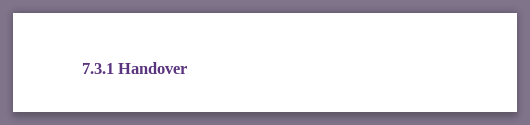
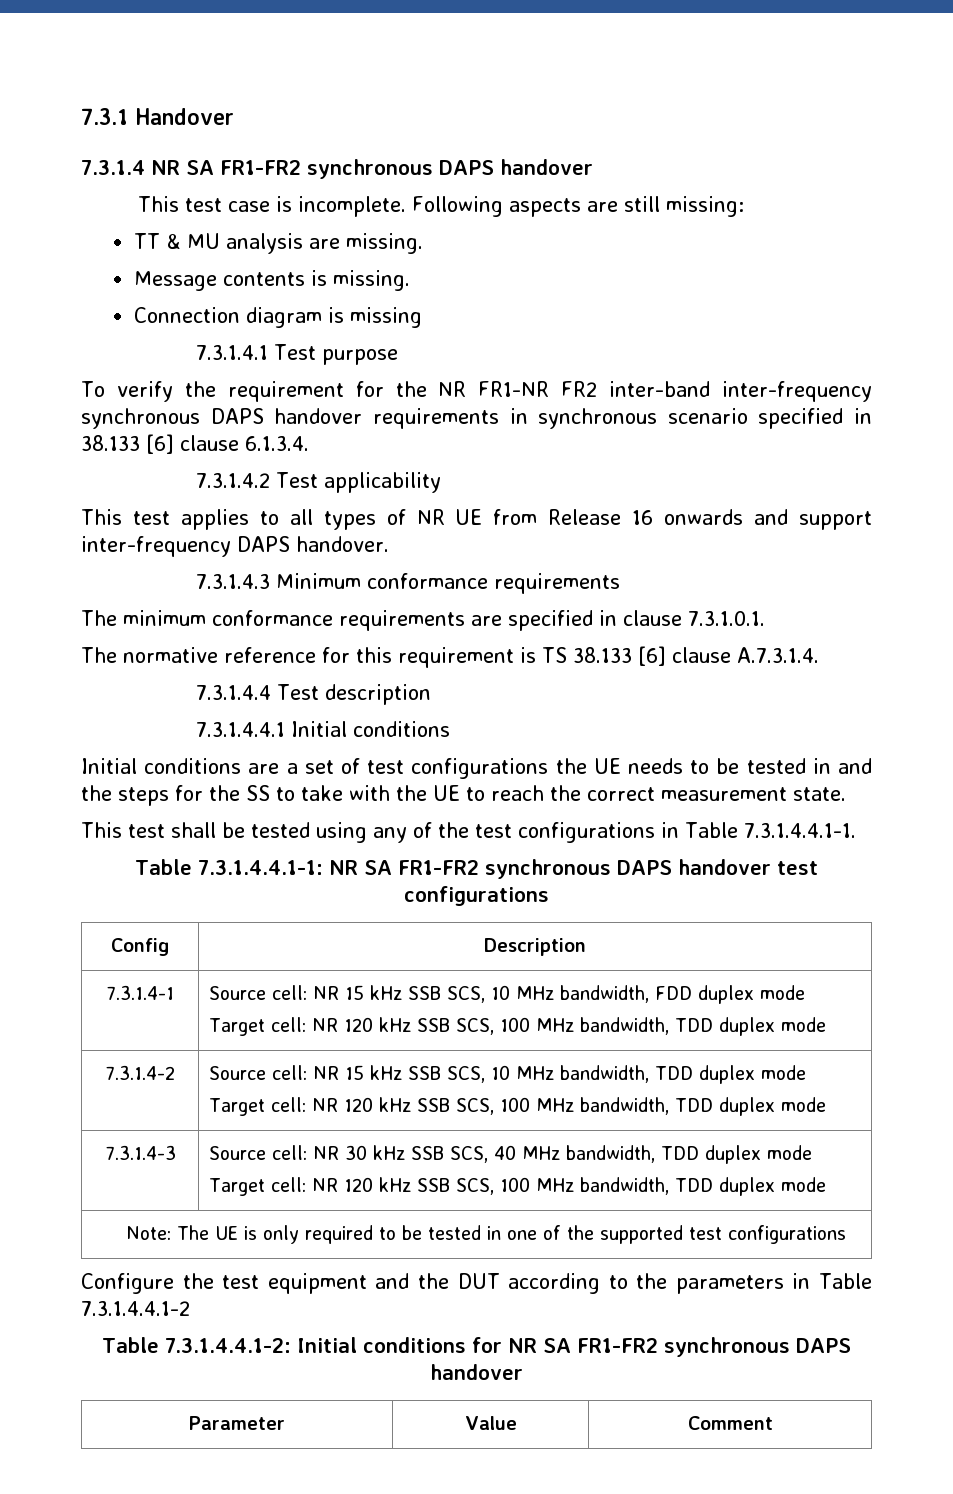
(188, 68) none -> [81,159,593,179] [138,196,745,217] [133,233,423,254] [133,270,410,291] [133,307,422,328] [195,344,398,365] [81,381,872,402] [81,408,872,429] [81,434,309,454] [195,472,441,493] [81,509,873,530] [81,536,389,557] [195,573,620,594] [81,610,765,631] [81,646,819,668] [195,684,431,705] [195,721,450,737] [81,758,873,779] [81,785,846,806] [81,822,856,843] [135,859,818,879] [404,886,549,906] [111,938,169,956] [484,938,586,956] [106,985,174,1000] [208,985,805,1004] [208,1017,826,1036] [105,1065,175,1080] [208,1065,806,1084] [208,1097,826,1116] [104,1145,176,1160] [208,1145,812,1164] [208,1177,826,1196] [126,1225,847,1244] [81,1273,873,1294] [81,1301,190,1316] [101,1337,852,1357] [430,1364,523,1380] [189,1416,285,1430] [464,1416,517,1430] [687,1416,773,1430] // 7.3.1.4 NR SA FR1-FR2 synchronous DAPS handover // This test case is incomplete. Following aspects are still missing: // TT & MU analysis are missing. // Message contents is missing. // Connection diagram is missing // 7.3.1.4.1 Test purpose // To verify the requirement for the NR FR1-NR FR2 inter-band inter-frequency synchronous DAPS handover requirements in synchronous scenario specified in 38.133 [6] clause 6.1.3.4. // 7.3.1.4.2 Test applicability // This test applies to all types of NR UE from Release 16 onwards and support inter-frequency DAPS handover. // 7.3.1.4.3 Minimum conformance requirements // The minimum conformance requirements are specified in clause 7.3.1.0.1. // The normative reference for this requirement is TS 38.133 [6] clause A.7.3.1.4. // 7.3.1.4.4 Test description // 7.3.1.4.4.1 Initial conditions // Initial conditions are a set of test configurations the UE needs to be tested in and the steps for the SS to take with the UE to reach the correct measurement state. // This test shall be tested using any of the test configurations in Table 7.3.1.4.4.1-1. // Table 7.3.1.4.4.1-1: NR SA FR1-FR2 synchronous DAPS handover test configurations // Config | Description // 7.3.1.4-1 | Source cell: NR 15 kHz SSB SCS, 10 MHz bandwidth, FDD duplex mode // Target cell: NR 120 kHz SSB SCS, 100 MHz bandwidth, TDD duplex mode // 7.3.1.4-2 | Source cell: NR 15 kHz SSB SCS, 10 MHz bandwidth, TDD duplex mode // Target cell: NR 120 kHz SSB SCS, 100 MHz bandwidth, TDD duplex mode // 7.3.1.4-3 | Source cell: NR 30 kHz SSB SCS, 40 MHz bandwidth, TDD duplex mode // Target cell: NR 120 kHz SSB SCS, 100 MHz bandwidth, TDD duplex mode // Note: The UE is only required to be tested in one of the supported test configurations // Configure the test equipment and the DUT according to the parameters in Table 7.3.1.4.4.1-2 // Table 7.3.1.4.4.1-2: Initial conditions for NR SA FR1-FR2 synchronous DAPS handover // Parameter | Value | Comment

